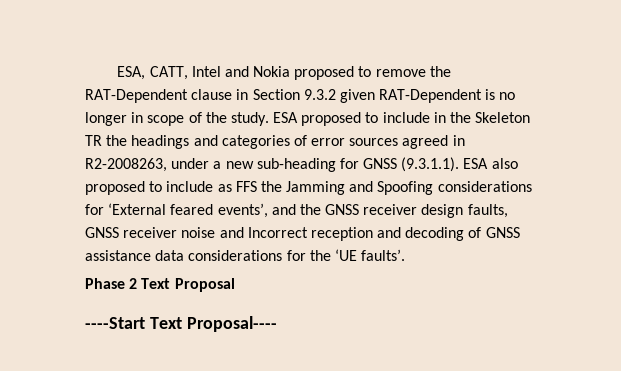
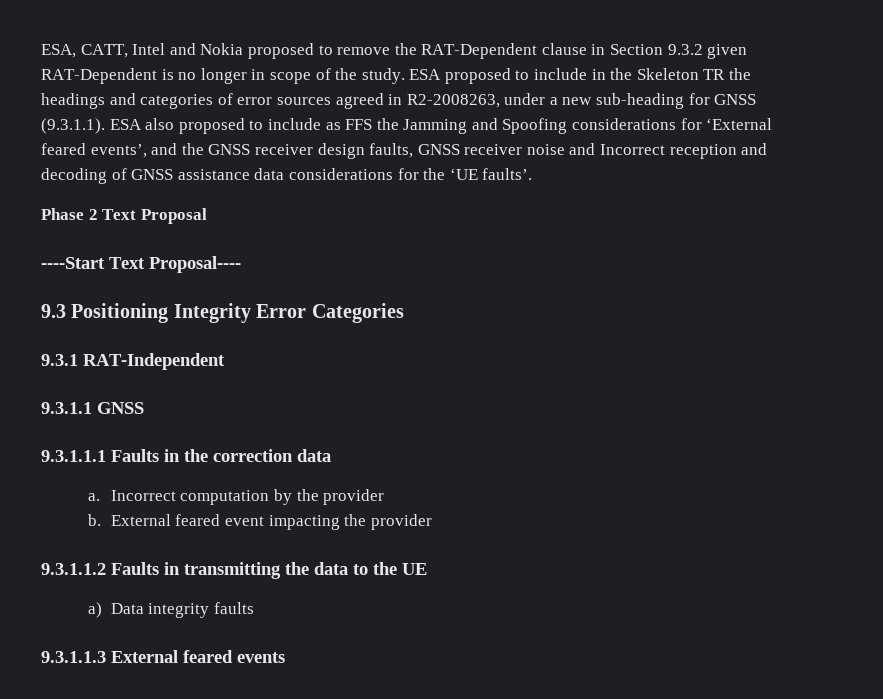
(277, 324) none -> [41,303,404,323] [41,353,225,370] [41,402,144,414] [41,449,331,462] [87,489,385,505] [87,514,432,530] [41,562,427,579] [87,602,254,618] [41,650,285,663] // 9.3 Positioning Integrity Error Categories // 9.3.1 RAT-Independent // 9.3.1.1 GNSS // 9.3.1.1.1 Faults in the correction data // a. Incorrect computation by the provider // b. External feared event impacting the provider // 9.3.1.1.2 Faults in transmitting the data to the UE // a) Data integrity faults // 9.3.1.1.3 External feared events

